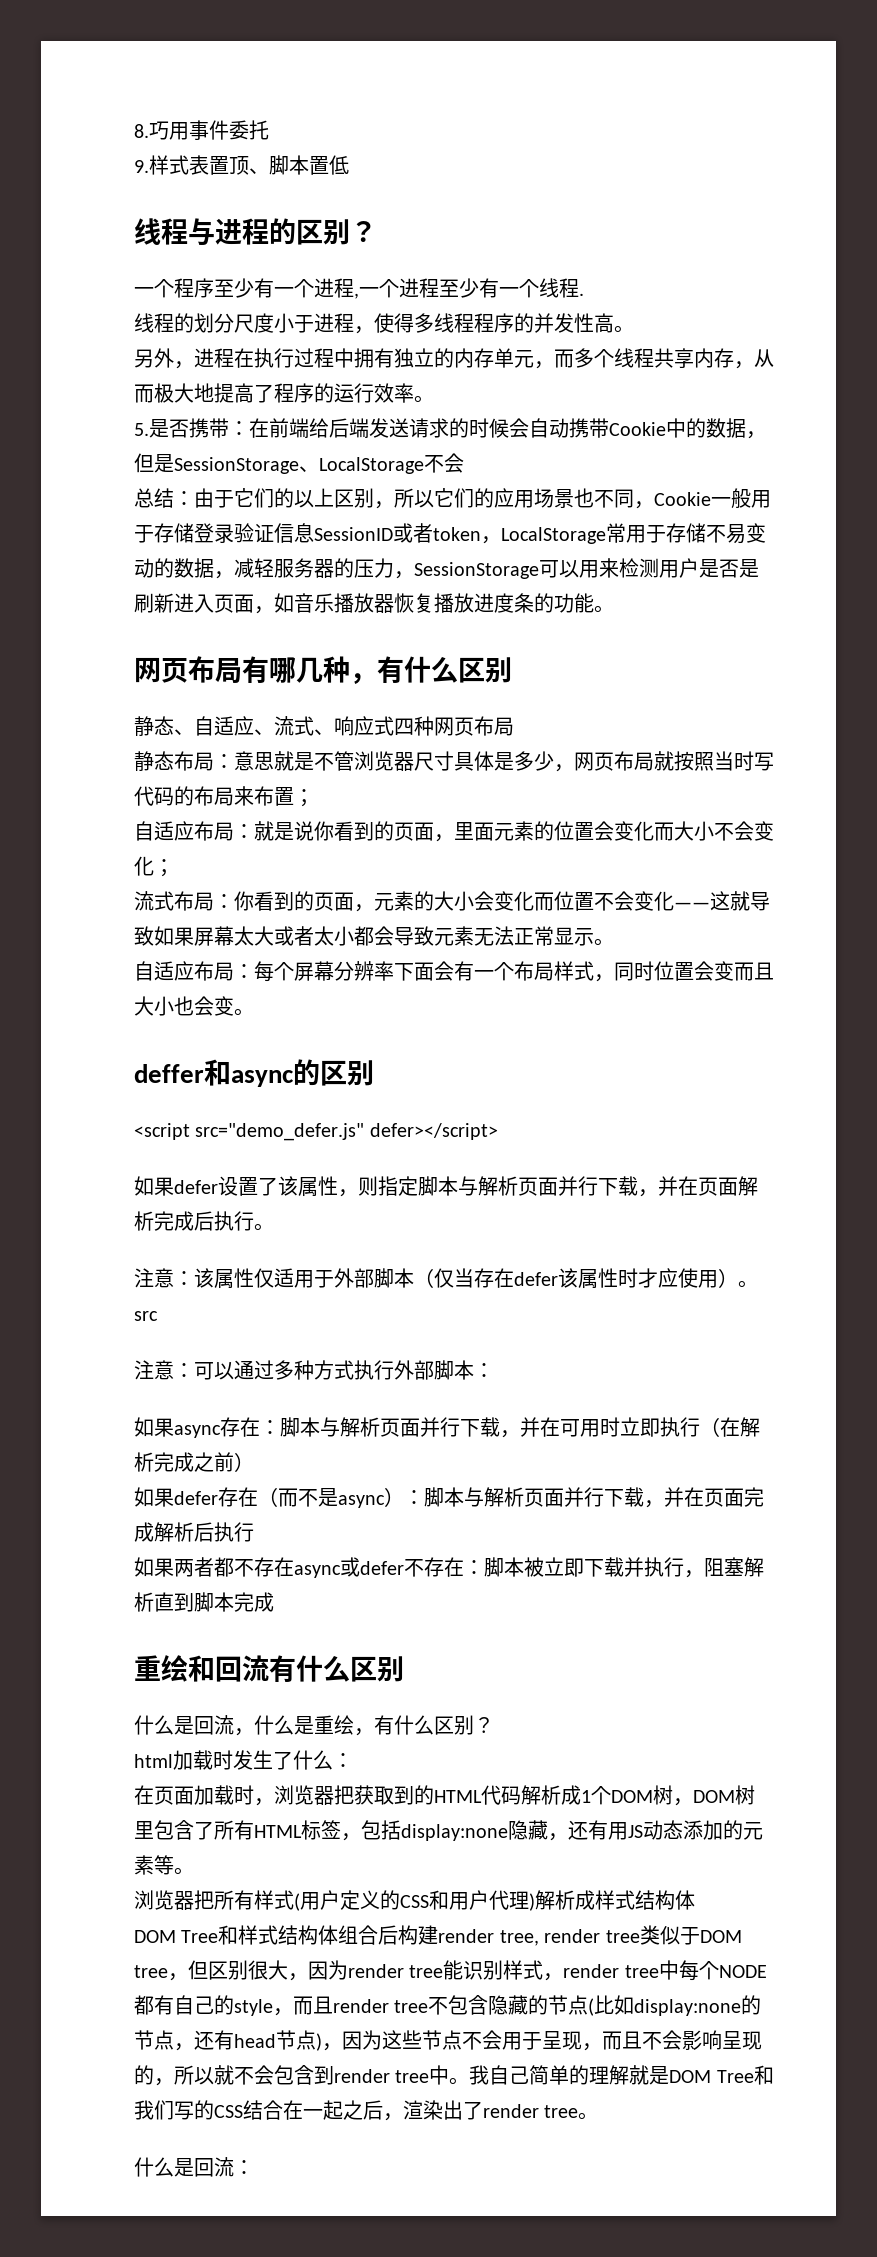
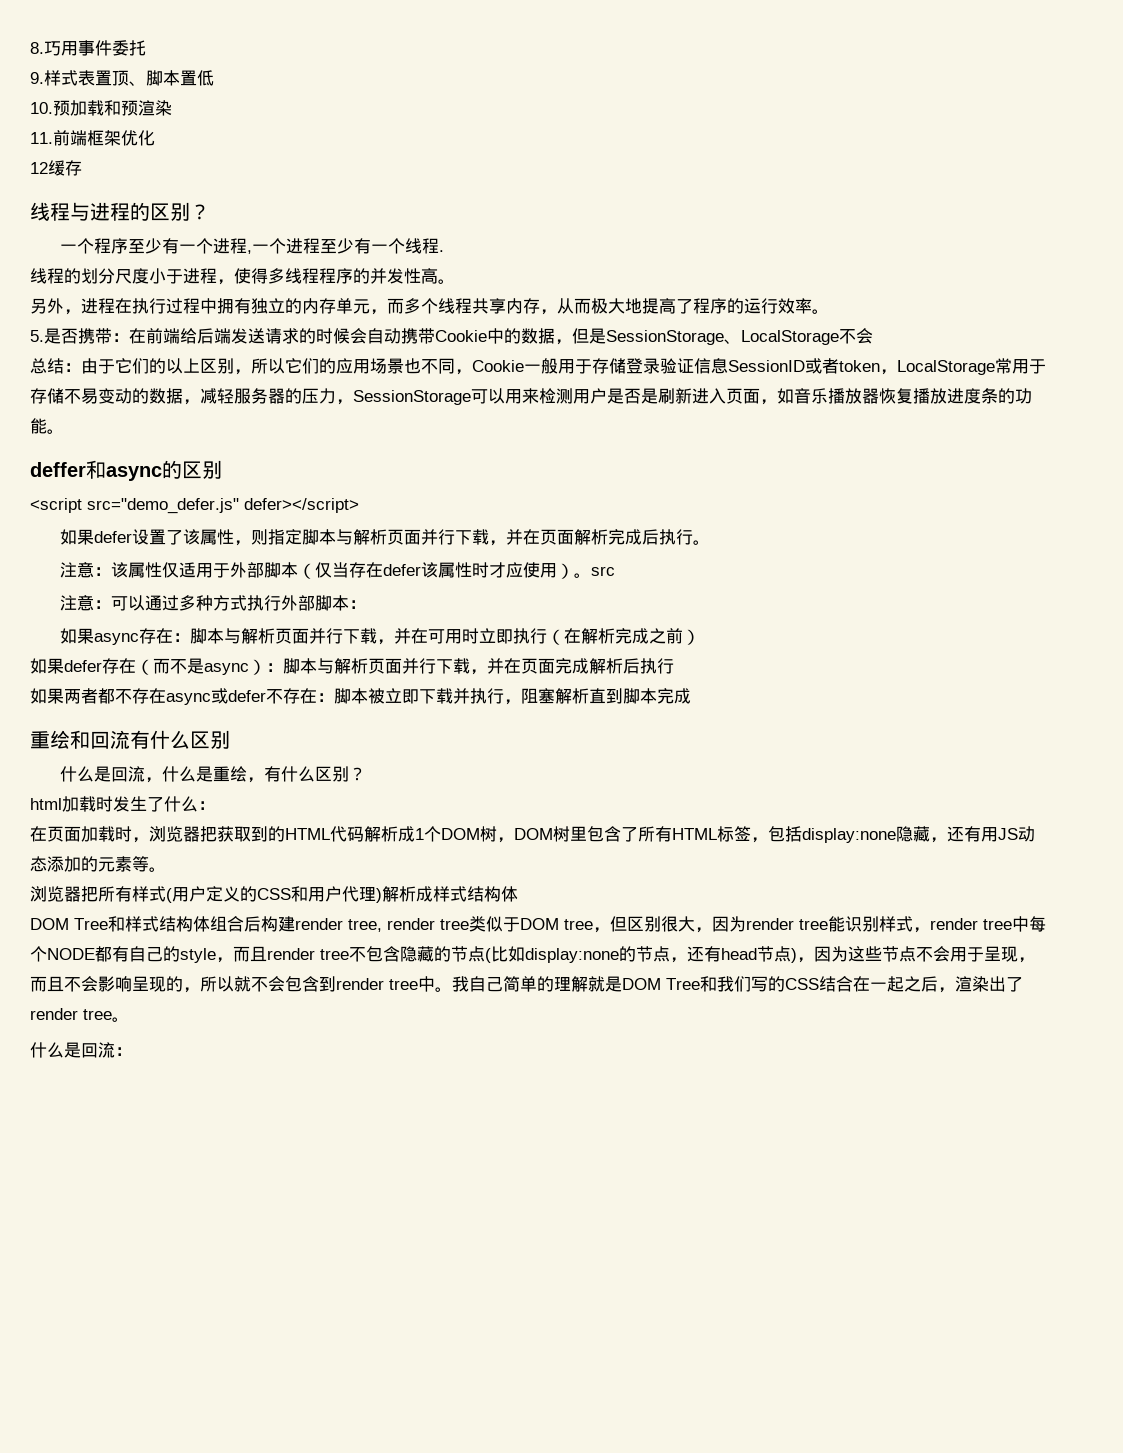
(349, 165) none -> [30,100,172,116] [30,130,155,146] [30,160,82,176] // 10.预加载和预渲染 // 11.前端框架优化 // 12缓存
[134,656,512,684] [134,716,514,736] [134,751,774,772] [134,786,314,807] [134,821,774,842] [134,856,174,877] [134,891,770,912] [134,926,614,946] [134,961,774,982] [134,996,254,1016] // 网页布局有哪几种，有什么区别 // 静态、自适应、流式、响应式四种网页布局 // 静态布局：意思就是不管浏览器尺寸具体是多少，网页布局就按照当时写代码的布局来布置； // 自适应布局：就是说你看到的页面，里面元素的位置会变化而大小不会变化； // 流式布局：你看到的页面，元素的大小会变化而位置不会变化——这就导致如果屏幕太大或者太小都会导致元素无法正常显示。 // 自适应布局：每个屏幕分辨率下面会有一个布局样式，同时位置会变而且大小也会变。 -> (64, 431) none

